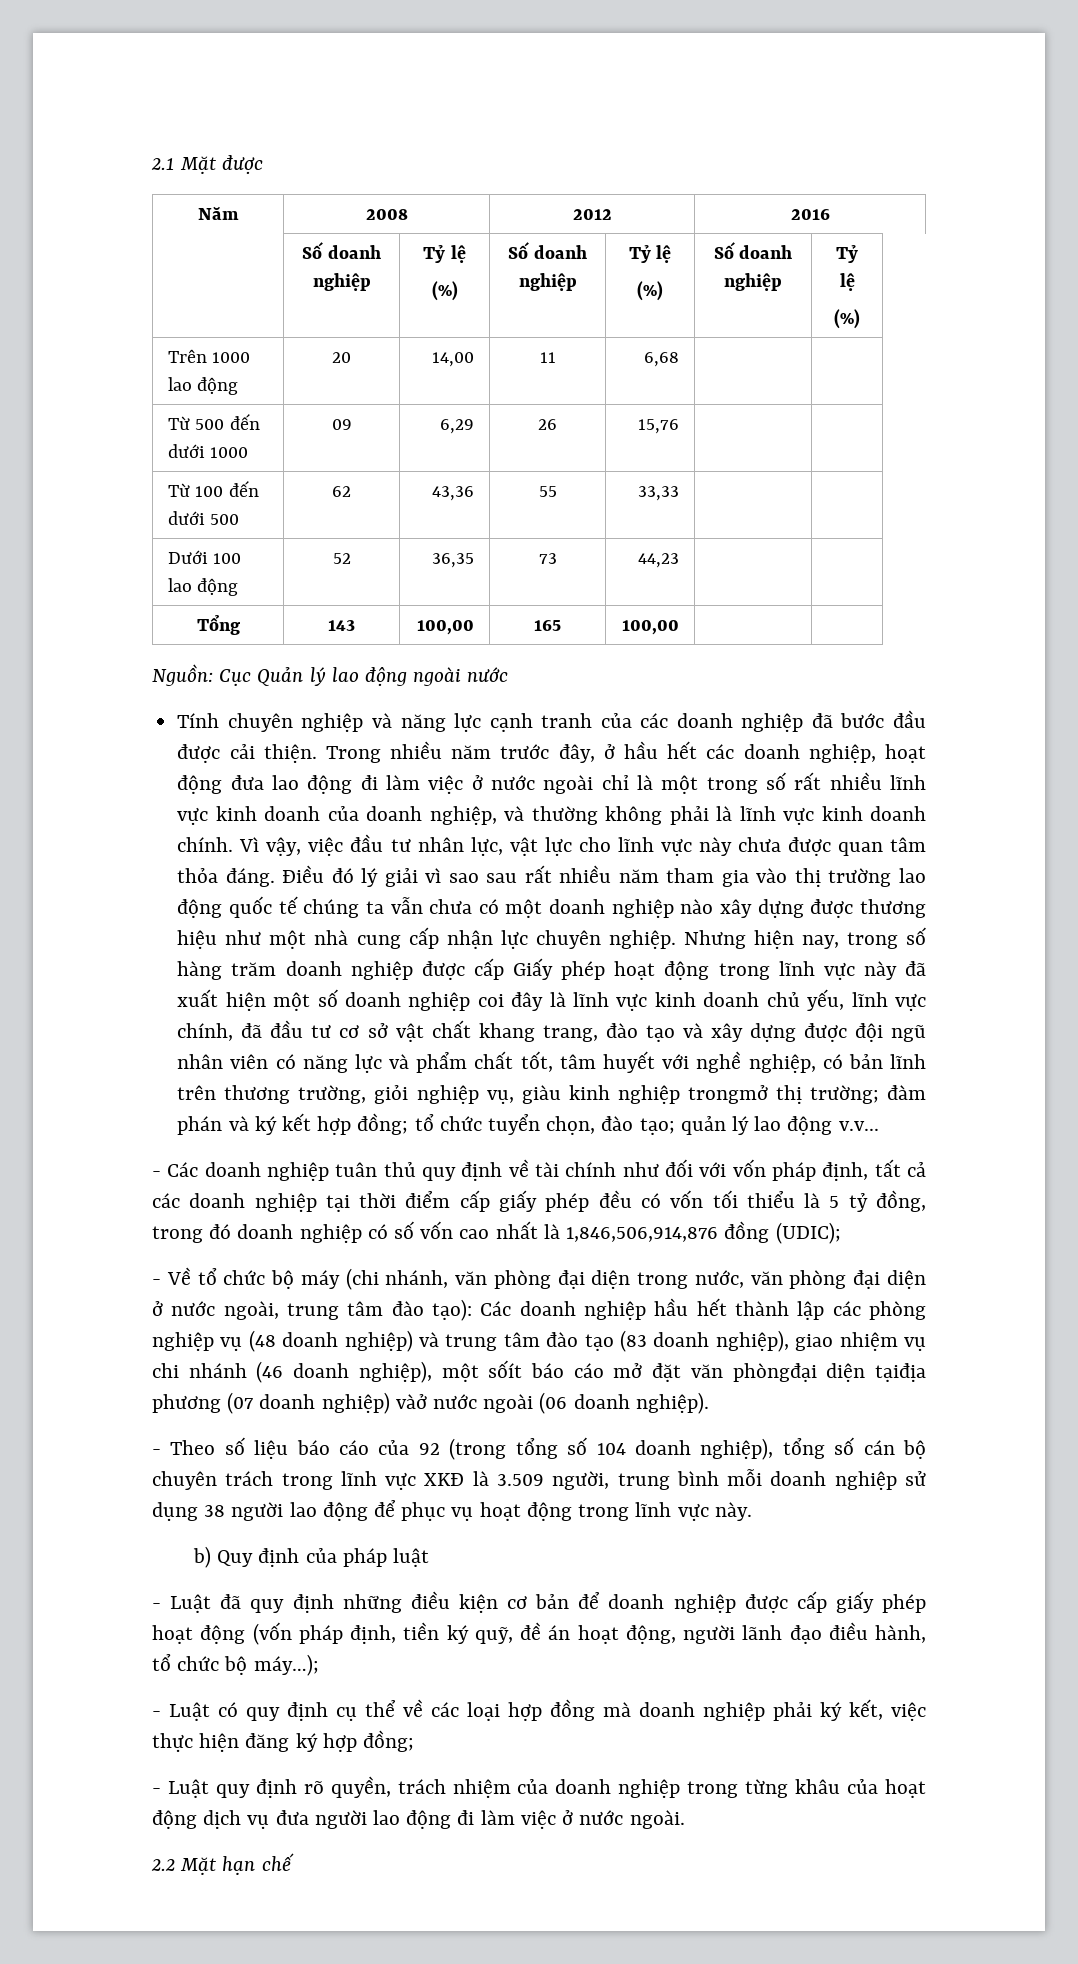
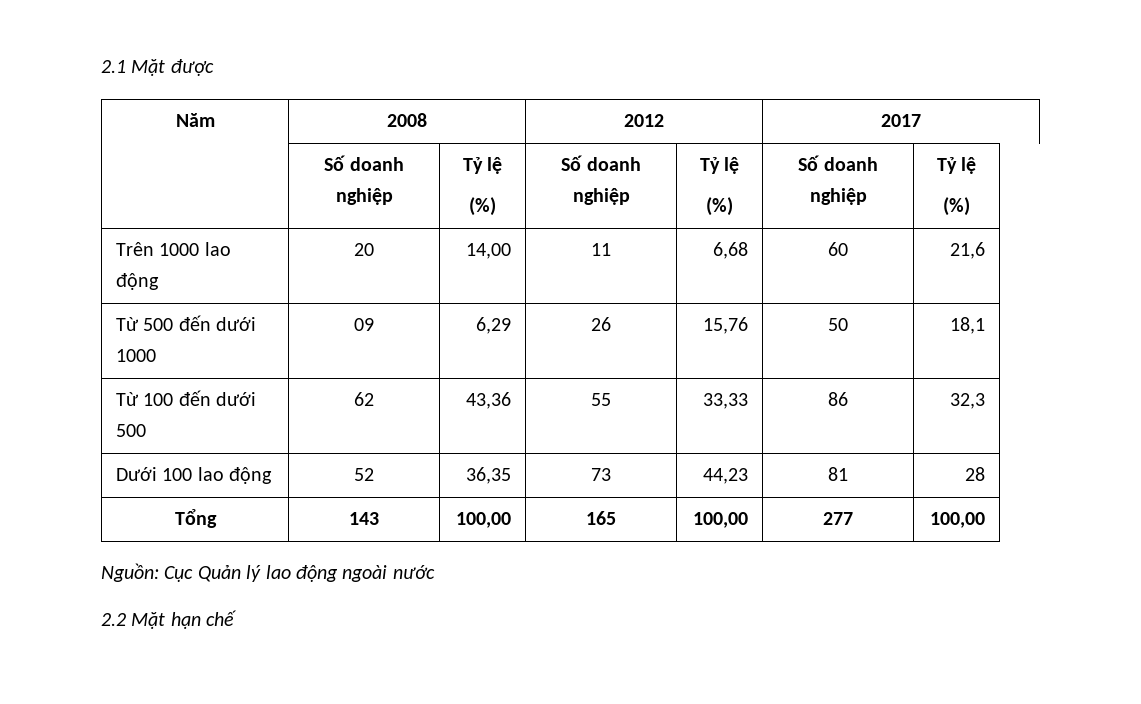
[790,209,830,220] 2016 -> [880,114,921,127] 2017
(680, 359) | -> [828,242,848,256] [950,242,986,259] 60 | 21,6
(680, 426) | -> [828,318,848,331] [950,317,986,334] 50 | 18,1
(680, 493) | -> [828,392,848,406] [950,393,986,409] 86 | 32,3
(680, 560) | -> [828,467,848,481] [965,467,986,481] 81 | 28
(680, 627) | -> [823,512,853,525] [930,512,986,528] 277 | 100,00
[177,710,926,732] [177,741,926,763] [177,772,927,794] [177,806,926,825] [177,834,926,856] [177,865,926,887] [177,896,926,918] [177,927,926,949] [177,958,927,980] [177,989,927,1011] [177,1020,926,1042] [177,1051,927,1073] [177,1085,926,1104] [177,1113,879,1135] [152,1159,927,1181] [152,1190,926,1212] [152,1221,841,1244] [152,1267,926,1290] [152,1298,927,1321] [152,1330,926,1352] [152,1360,926,1383] [152,1392,709,1414] [152,1437,926,1460] [152,1469,927,1490] [152,1500,752,1521] [192,1546,429,1568] [152,1591,926,1613] [152,1622,926,1645] [152,1654,319,1676] [152,1699,926,1721] [152,1730,415,1752] [152,1776,926,1798] [152,1810,685,1829] // Tính chuyên nghiệp và năng lực cạnh tranh của các doanh nghiệp đã bước đầu được cải thiện. Trong nhiều năm trước đây, ở hầu hết các doanh nghiệp, hoạt động đưa lao động đi làm việc ở nước ngoài chỉ là một trong số rất nhiều lĩnh vực kinh doanh của doanh nghiệp, và thường không phải là lĩnh vực kinh doanh chính. Vì vậy, việc đầu tư nhân lực, vật lực cho lĩnh vực này chưa được quan tâm thỏa đáng. Điều đó lý giải vì sao sau rất nhiều năm tham gia vào thị trường lao động quốc tế chúng ta vẫn chưa có một doanh nghiệp nào xây dựng được thương hiệu như một nhà cung cấp nhận lực chuyên nghiệp. Nhưng hiện nay, trong số hàng trăm doanh nghiệp được cấp Giấy phép hoạt động trong lĩnh vực này đã xuất hiện một số doanh nghiệp coi đây là lĩnh vực kinh doanh chủ yếu, lĩnh vực chính, đã đầu tư cơ sở vật chất khang trang, đào tạo và xây dựng được đội ngũ nhân viên có năng lực và phẩm chất tốt, tâm huyết với nghề nghiệp, có bản lĩnh trên thương trường, giỏi nghiệp vụ, giàu kinh nghiệp trongmở thị trường; đàm phán và ký kết hợp đồng; tổ chức tuyển chọn, đào tạo; quản lý lao động v.v... // - Các doanh nghiệp tuân thủ quy định về tài chính như đối với vốn pháp định, tất cả các doanh nghiệp tại thời điểm cấp giấy phép đều có vốn tối thiểu là 5 tỷ đồng, trong đó doanh nghiệp có số vốn cao nhất là 1,846,506,914,876 đồng (UDIC); // - Về tổ chức bộ máy (chi nhánh, văn phòng đại diện trong nước, văn phòng đại diện ở nước ngoài, trung tâm đào tạo): Các doanh nghiệp hầu hết thành lập các phòng nghiệp vụ (48 doanh nghiệp) và trung tâm đào tạo (83 doanh nghiệp), giao nhiệm vụ chi nhánh (46 doanh nghiệp), một sốít báo cáo mở đặt văn phòngđại diện tạiđịa phương (07 doanh nghiệp) vàở nước ngoài (06 doanh nghiệp). // - Theo số liệu báo cáo của 92 (trong tổng số 104 doanh nghiệp), tổng số cán bộ chuyên trách trong lĩnh vực XKĐ là 3.509 người, trung bình mỗi doanh nghiệp sử dụng 38 người lao động để phục vụ hoạt động trong lĩnh vực này. // b) Quy định của pháp luật // - Luật đã quy định những điều kiện cơ bản để doanh nghiệp được cấp giấy phép hoạt động (vốn pháp định, tiền ký quỹ, đề án hoạt động, người lãnh đạo điều hành, tổ chức bộ máy…); // - Luật có quy định cụ thể về các loại hợp đồng mà doanh nghiệp phải ký kết, việc thực hiện đăng ký hợp đồng; // - Luật quy định rõ quyền, trách nhiệm của doanh nghiệp trong từng khâu của hoạt động dịch vụ đưa người lao động đi làm việc ở nước ngoài. -> (435, 572) none

